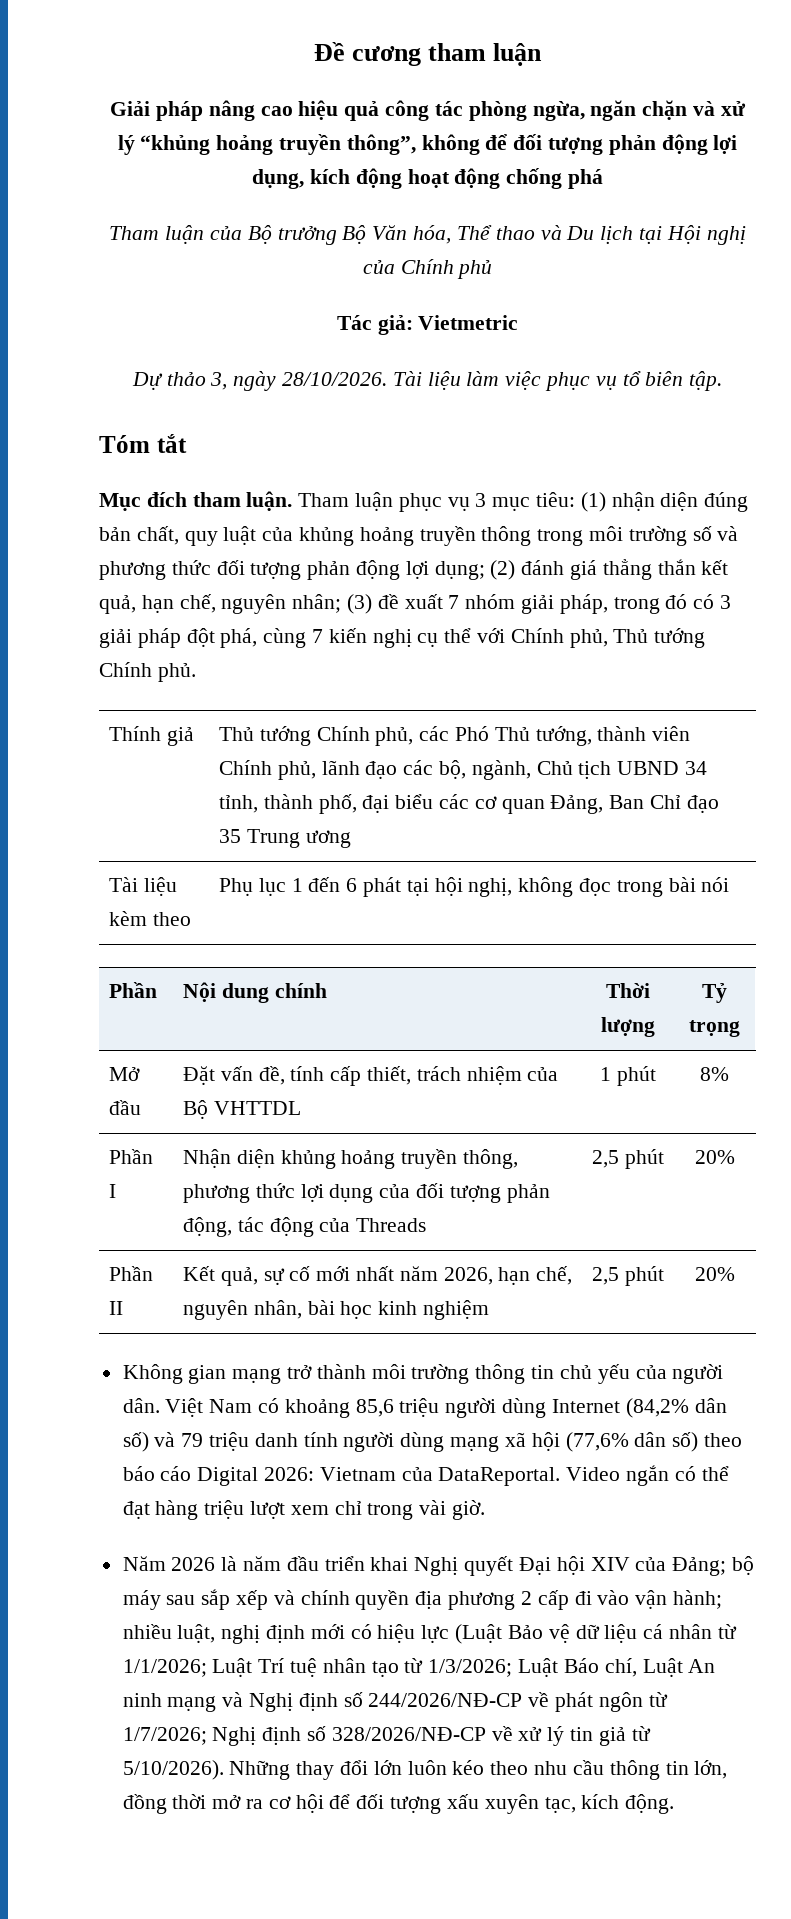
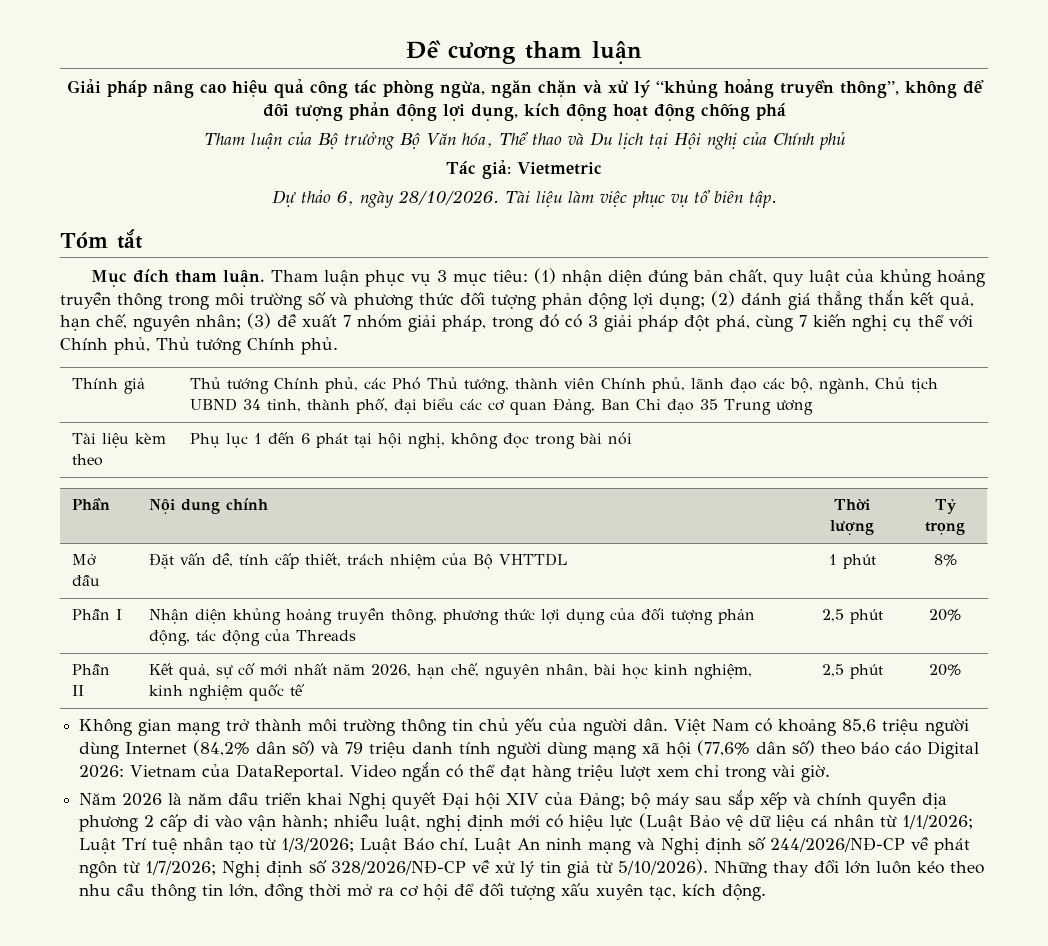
[210,372,228,390] 3, -> [336,191,354,206] 6,
(418, 1308) none -> [693,664,752,680] [148,685,183,696] nghiệm, kinh
(490, 1310) none -> [248,684,305,701] quốc tế

